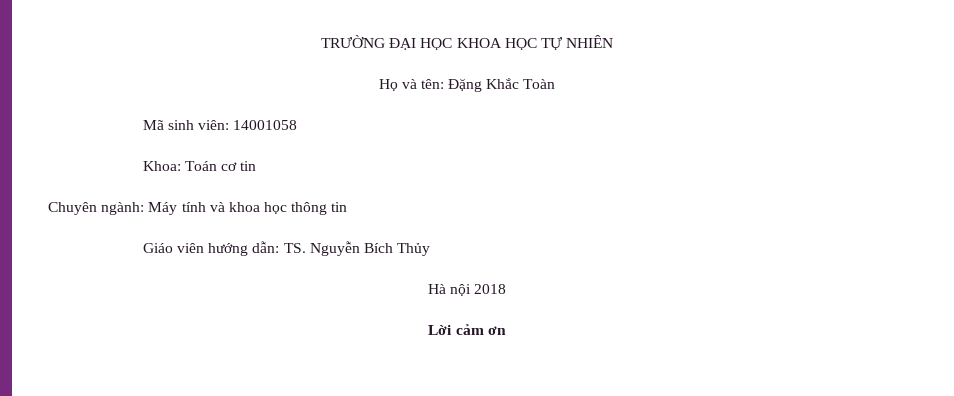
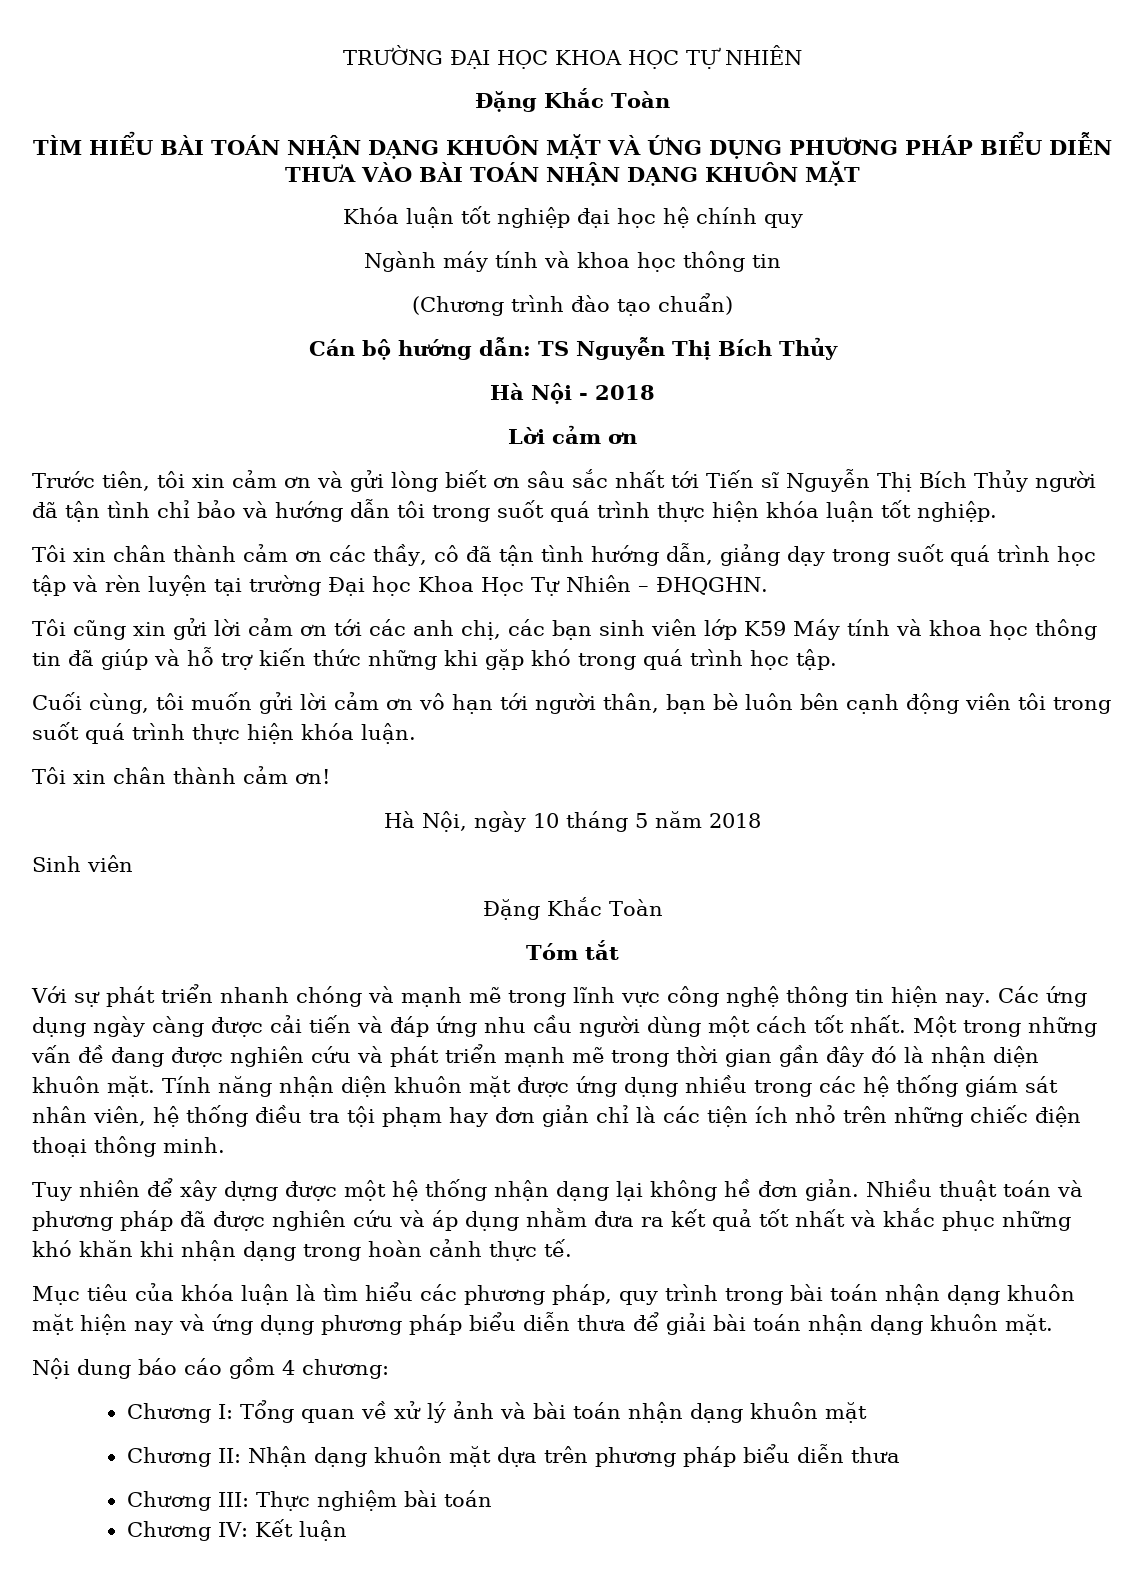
[378,78,556,92] [142,120,298,130] [142,161,257,171] [48,202,145,215] Họ và tên: Đặng Khắc Toàn // Mã sinh viên: 14001058 // Khoa: Toán cơ tin // Chuyên ngành: -> [475,88,671,112] [33,131,1112,159] [285,161,860,186] [342,206,803,228] [364,251,781,272] [412,293,733,316] [308,337,838,360] [490,383,655,404] [508,425,637,444] [32,469,1096,492] [32,499,997,522] [32,543,1096,566] [32,575,768,596] [32,618,786,640] Đặng Khắc Toàn // TÌM HIỂU BÀI TOÁN NHẬN DẠNG KHUÔN MẶT VÀ ỨNG DỤNG PHƯƠNG PHÁP BIỂU DIỄN THƯA VÀO BÀI TOÁN NHẬN DẠNG KHUÔN MẶT // Khóa luận tốt nghiệp đại học hệ chính quy // Ngành máy tính và khoa học thông tin // (Chương trình đào tạo chuẩn) // Cán bộ hướng dẫn: TS Nguyễn Thị Bích Thủy // Hà Nội - 2018 // Lời cảm ơn // Trước tiên, tôi xin cảm ơn và gửi lòng biết ơn sâu sắc nhất tới Tiến sĩ Nguyễn Thị Bích Thủy người đã tận tình chỉ bảo và hướng dẫn tôi trong suốt quá trình thực hiện khóa luận tốt nghiệp. // Tôi xin chân thành cảm ơn các thầy, cô đã tận tình hướng dẫn, giảng dạy trong suốt quá trình học tập và rèn luyện tại trường Đại học Khoa Học Tự Nhiên – ĐHQGHN. // Tôi cũng xin gửi lời cảm ơn tới các anh chị, các bạn sinh viên lớp K59
[142,241,431,256] [427,284,507,296] [428,324,506,335] // Giáo viên hướng dẫn: TS. Nguyễn Bích Thủy // Hà nội 2018 // Lời cảm ơn -> [68,647,837,670] [32,692,1111,714] [32,722,416,744] [32,766,330,784] [384,811,761,832] [32,855,133,872] [482,897,663,920] [526,940,619,960] [31,984,1087,1007] [32,1015,1097,1037] [31,1044,1039,1067] [32,1075,1058,1097] [32,1105,1081,1127] [32,1136,225,1157] [32,1178,1083,1201] [32,1208,1071,1231] [32,1239,572,1261] [32,1282,1075,1305] [32,1312,1053,1335] [32,1357,389,1379] [126,1400,867,1423] [126,1444,900,1467] [126,1490,492,1511] [126,1519,347,1541] đã giúp và hỗ trợ kiến thức những khi gặp khó trong quá trình học tập. // Cuối cùng, tôi muốn gửi lời cảm ơn vô hạn tới người thân, bạn bè luôn bên cạnh động viên tôi trong suốt quá trình thực hiện khóa luận. // Tôi xin chân thành cảm ơn! // Hà Nội, ngày 10 tháng 5 năm 2018 // Sinh viên // Đặng Khắc Toàn // Tóm tắt // Với sự phát triển nhanh chóng và mạnh mẽ trong lĩnh vực công nghệ thông tin hiện nay. Các ứng dụng ngày càng được cải tiến và đáp ứng nhu cầu người dùng một cách tốt nhất. Một trong những vấn đề đang được nghiên cứu và phát triển mạnh mẽ trong thời gian gần đây đó là nhận diện khuôn mặt. Tính năng nhận diện khuôn mặt được ứng dụng nhiều trong các hệ thống giám sát nhân viên, hệ thống điều tra tội phạm hay đơn giản chỉ là các tiện ích nhỏ trên những chiếc điện thoại thông minh. // Tuy nhiên để xây dựng được một hệ thống nhận dạng lại không hề đơn giản. Nhiều thuật toán và phương pháp đã được nghiên cứu và áp dụng nhằm đưa ra kết quả tốt nhất và khắc phục những khó khăn khi nhận dạng trong hoàn cảnh thực tế. // Mục tiêu của khóa luận là tìm hiểu các phương pháp, quy trình trong bài toán nhận dạng khuôn mặt hiện nay và ứng dụng phương pháp biểu diễn thưa để giải bài toán nhận dạng khuôn mặt. // Nội dung báo cáo gồm 4 chương: // Chương I: Tổng quan về xử lý ảnh và bài toán nhận dạng khuôn mặt // Chương II: Nhận dạng khuôn mặt dựa trên phương pháp biểu diễn thưa // Chương III: Thực nghiệm bài toán // Chương IV: Kết luận

